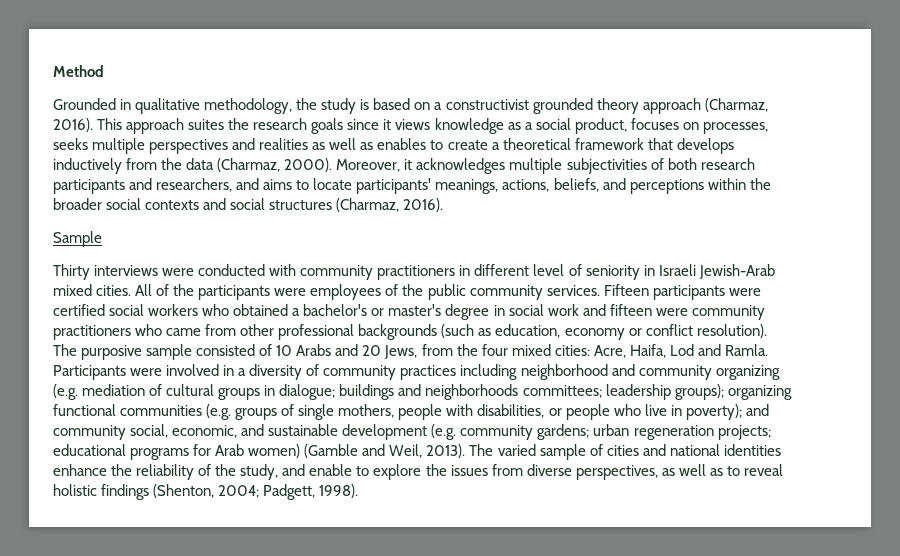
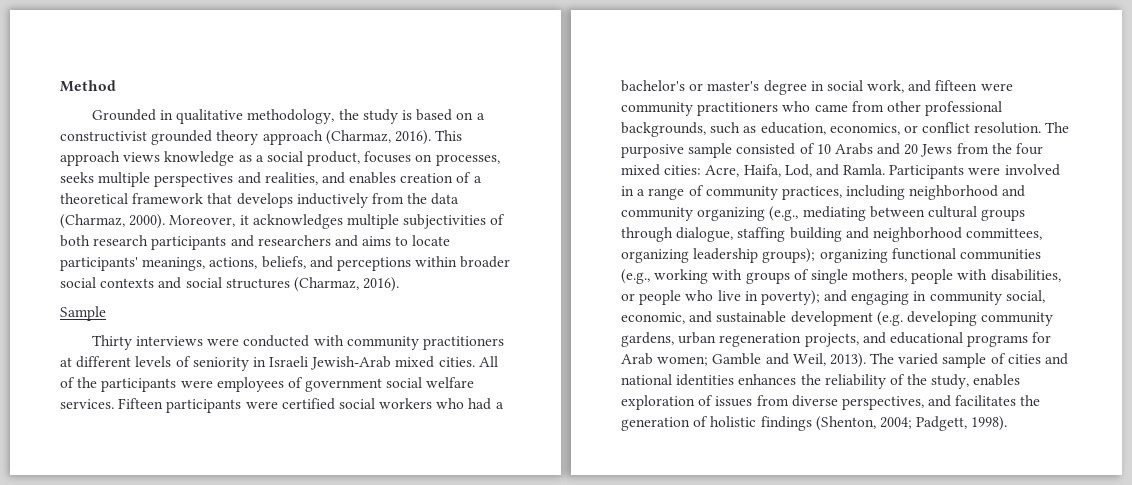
[188,118,392,134] suites the research goals since it -> (120, 158) none
[259,138,488,150] realities as well as enables to create -> [264,172,472,185] realities, and enables creation of
[156,178,233,192] researchers, -> [257,235,331,246] researchers
[749,178,771,190] the -> (458, 261) none
[459,264,565,276] in different level -> [60,356,172,368] at different levels
[402,284,543,300] the public community -> [305,377,475,392] government social welfare
[233,304,289,316] obtained -> [468,398,492,410] had
[547,304,579,316] work -> [867,80,905,93] work,
[358,324,475,340] backgrounds (such -> [621,122,741,137] backgrounds, such
[564,328,625,340] economy -> [829,123,900,135] economics,
[696,324,767,338] resolution). -> [974,122,1042,134] resolution.
[384,345,418,359] Jews, -> [920,144,953,157] Jews
[669,344,694,356] Lod -> [784,164,812,177] Lod,
[249,364,303,380] diversity -> [648,188,685,200] range
[400,365,457,380] practices -> [781,186,842,200] practices,
[53,384,602,400] (e.g. mediation of cultural groups in dialogue; buildings and neighborhoods committees; -> [769,206,1026,221] [621,227,1043,242] [621,249,689,263] (e.g., mediating between cultural groups through dialogue, staffing building and neighborhood committees, organizing
[206,404,232,420] (e.g. -> [621,269,743,284] (e.g., working with
(769, 410) none -> [851,291,927,305] engaging in
[460,424,771,440] community gardens; urban regeneration projects; -> [906,311,1054,326] [621,332,886,347] developing community gardens, urban regeneration projects, and
[248,444,359,458] women) (Gamble -> [657,353,762,366] women; Gamble
[53,464,107,476] enhance -> [738,374,797,385] enhances
[282,464,783,480] and enable to explore the issues from diverse perspectives, as well as to reveal -> [973,374,1021,386] [621,395,1041,410] [621,416,709,431] enables exploration of issues from diverse perspectives, and facilitates the generation of

